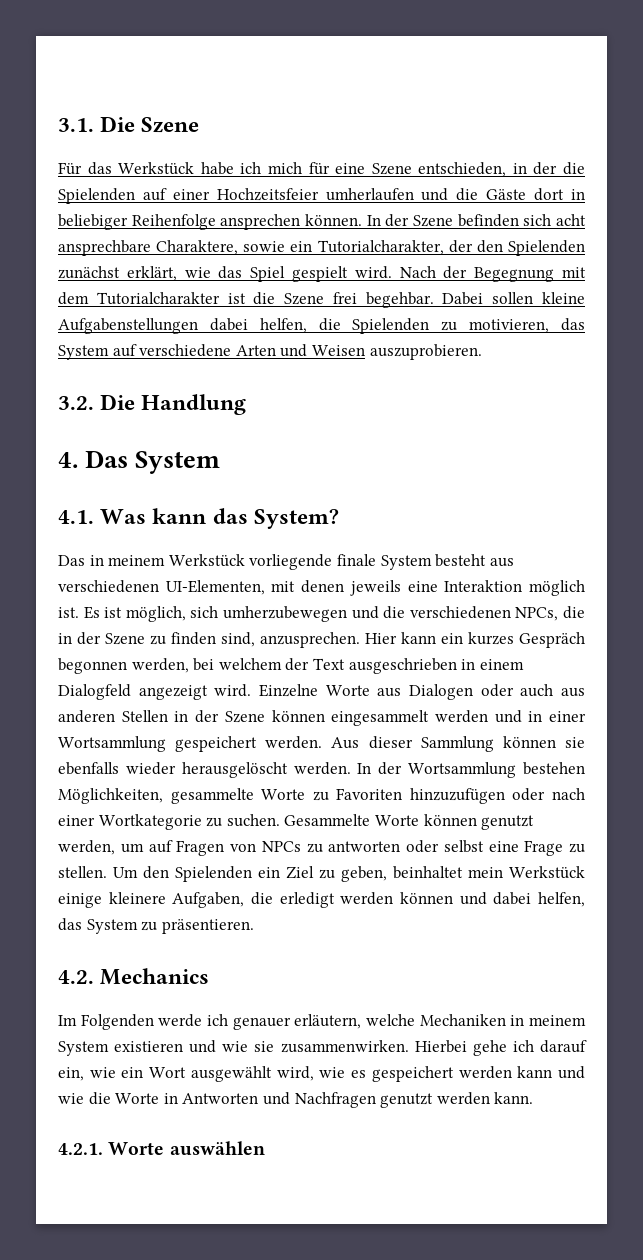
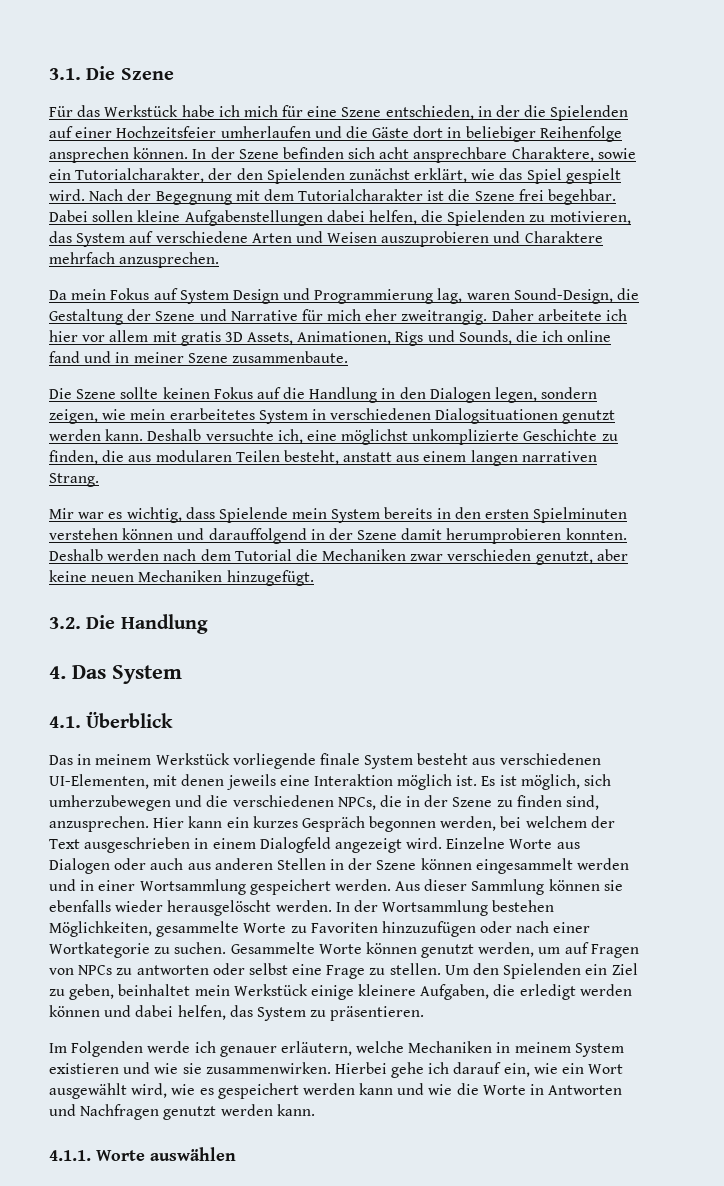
[369,344,482,360] auszuprobieren. -> [381,231,603,247] [49,252,220,268] [49,288,640,304] [49,309,628,325] [49,330,612,346] [49,351,348,363] [49,387,598,403] [49,408,616,424] [49,429,618,445] [49,450,597,466] [49,473,99,487] [49,507,628,523] [49,528,627,544] [49,549,628,565] [49,570,314,586] auszuprobieren und Charaktere mehrfach anzusprechen. // Da mein Fokus auf System Design und Programmierung lag, waren Sound-Design, die Gestaltung der Szene und Narrative für mich eher zweitrangig. Daher arbeitete ich hier vor allem mit gratis 3D Assets, Animationen, Rigs und Sounds, die ich online fand und in meiner Szene zusammenbaute. // Die Szene sollte keinen Fokus auf die Handlung in den Dialogen legen, sondern zeigen, wie mein erarbeitetes System in verschiedenen Dialogsituationen genutzt werden kann. Deshalb versuchte ich, eine möglichst unkomplizierte Geschichte zu finden, die aus modularen Teilen besteht, anstatt aus einem langen narrativen Strang. // Mir war es wichtig, dass Spielende mein System bereits in den ersten Spielminuten verstehen können und darauffolgend in der Szene damit herumprobieren konnten. Deshalb werden nach dem Tutorial die Mechaniken zwar verschieden genutzt, aber keine neuen Mechaniken hinzugefügt.
[100,508,339,529] Was kann das System? -> [86,711,174,728] Überblick
[58,968,210,985] // 4.2. Mechanics -> (425, 1013) none
[58,1143,103,1155] 4.2.1. -> [49,1150,91,1161] 4.1.1.

